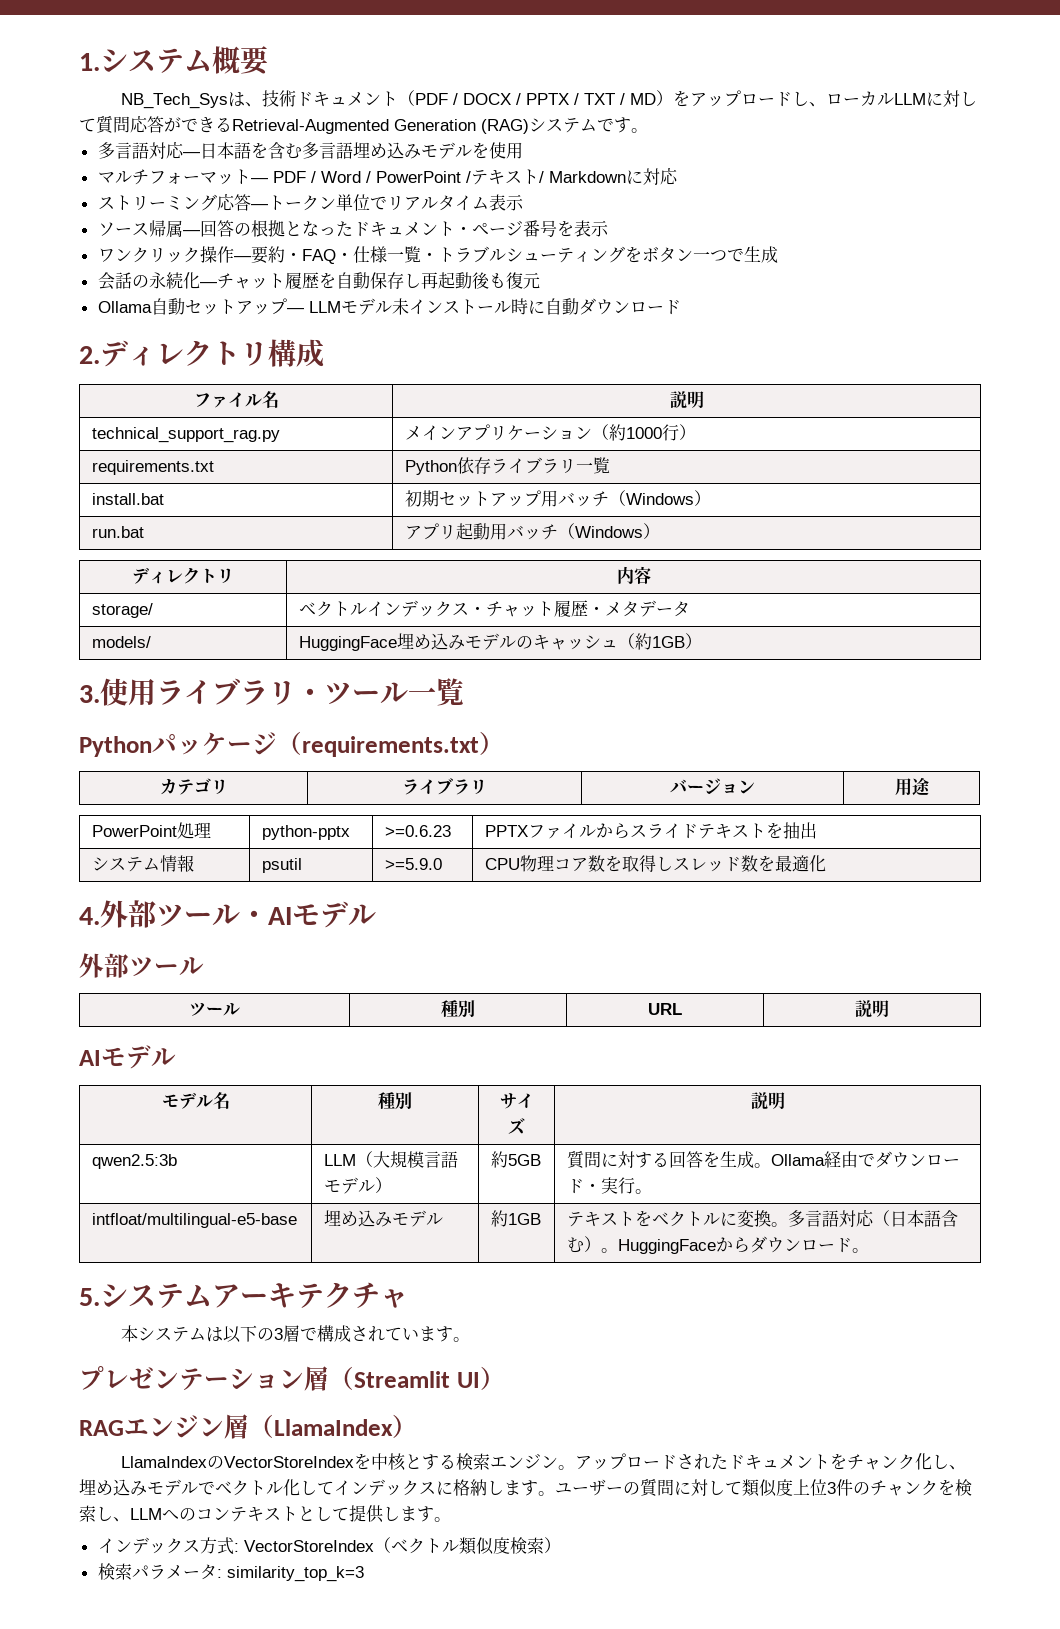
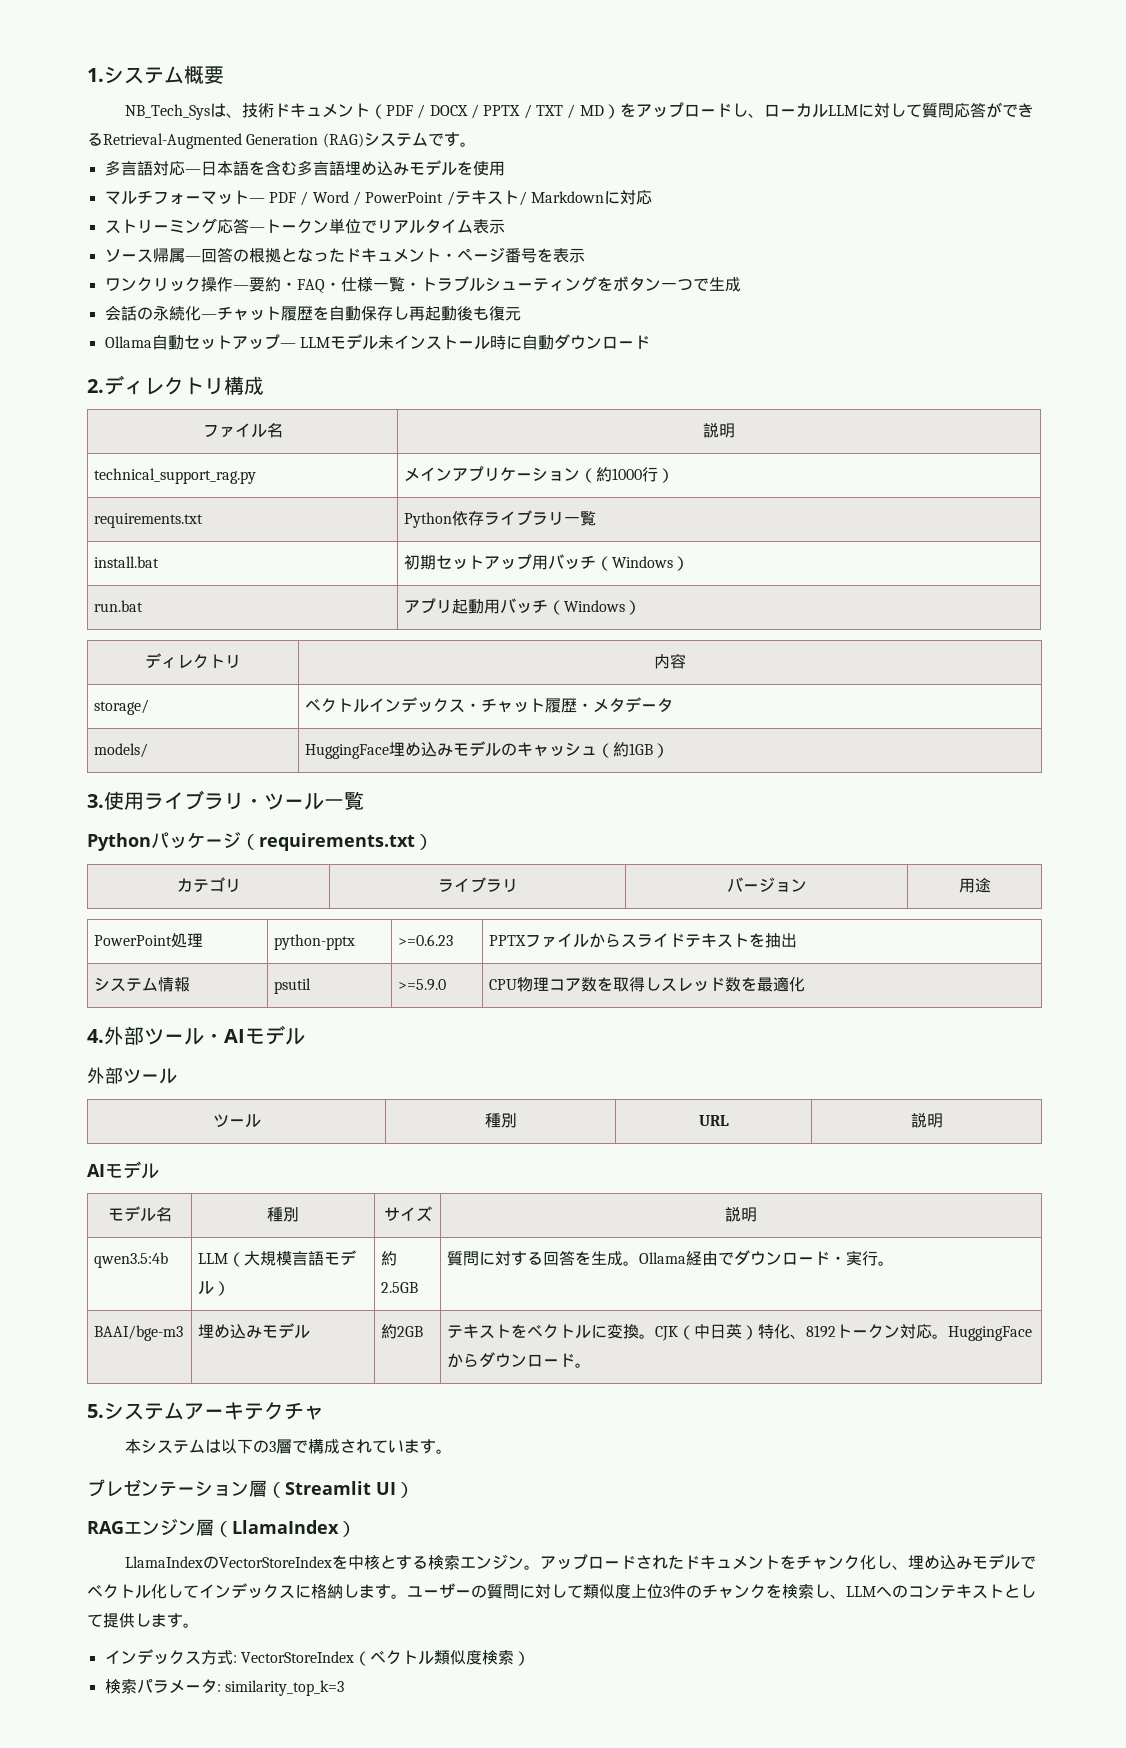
[92,1154,178,1169] qwen2.5:3b -> [94,1252,169,1268] qwen3.5:4b
[508,1154,542,1166] 5GB -> [381,1282,419,1293] 2.5GB
[92,1213,298,1228] intfloat/multilingual-e5-base -> [94,1325,184,1341] BAAI/bge-m3
[508,1213,542,1225] 1GB -> [397,1326,424,1337] 2GB
[788,1210,959,1227] [567,1236,602,1253] 多言語対応（日本語含む） -> [655,1324,933,1341] CJK（中日英）特化、8192トークン対応

